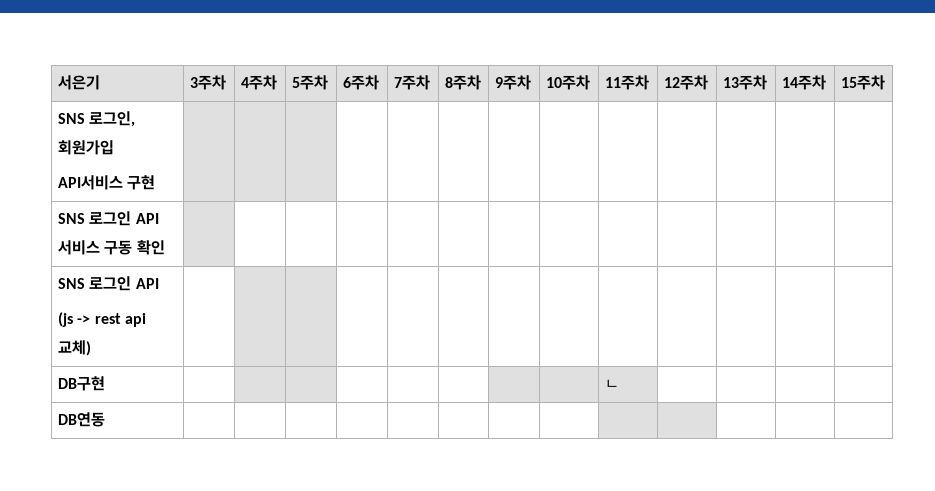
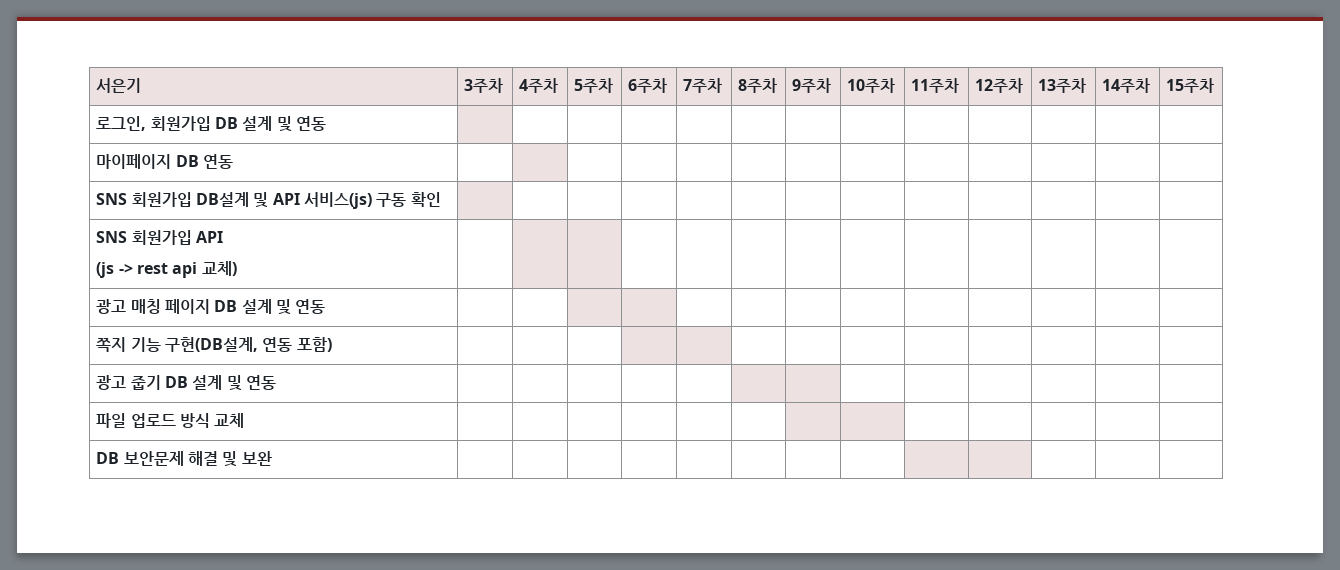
[57,113,85,124] SNS -> (1215, 85) none
[57,175,156,190] [57,211,159,226] [57,240,100,255] // API서비스 구현 | | | | | | | | | | | | | // SNS 로그인 API 서비스 -> [214,116,326,132] [96,154,233,169] [96,192,372,209] DB 설계 및 연동 | | | | | | | | | | | | | // 마이페이지 DB 연동 | | | | | | | | | | | | | // SNS 회원가입 DB설계 및 API 서비스(js)
[89,276,132,291] 로그인 -> [131,230,192,245] 회원가입
[57,376,105,391] [604,379,619,389] [57,412,105,427] DB구현 | | | | | | | | | ㄴ | | | | // DB연동 -> [96,299,326,315] [96,337,332,352] [96,375,276,391] [96,413,245,428] [96,451,272,467] 광고 매칭 페이지 DB 설계 및 연동 | | | | | | | | | | | | | // 쪽지 기능 구현(DB설계, 연동 포함) | | | | | | | | | | | | | // 광고 줍기 DB 설계 및 연동 | | | | | | | | | | | | | // 파일 업로드 방식 교체 | | | | | | | | | | | | | // DB 보안문제 해결 및 보완

